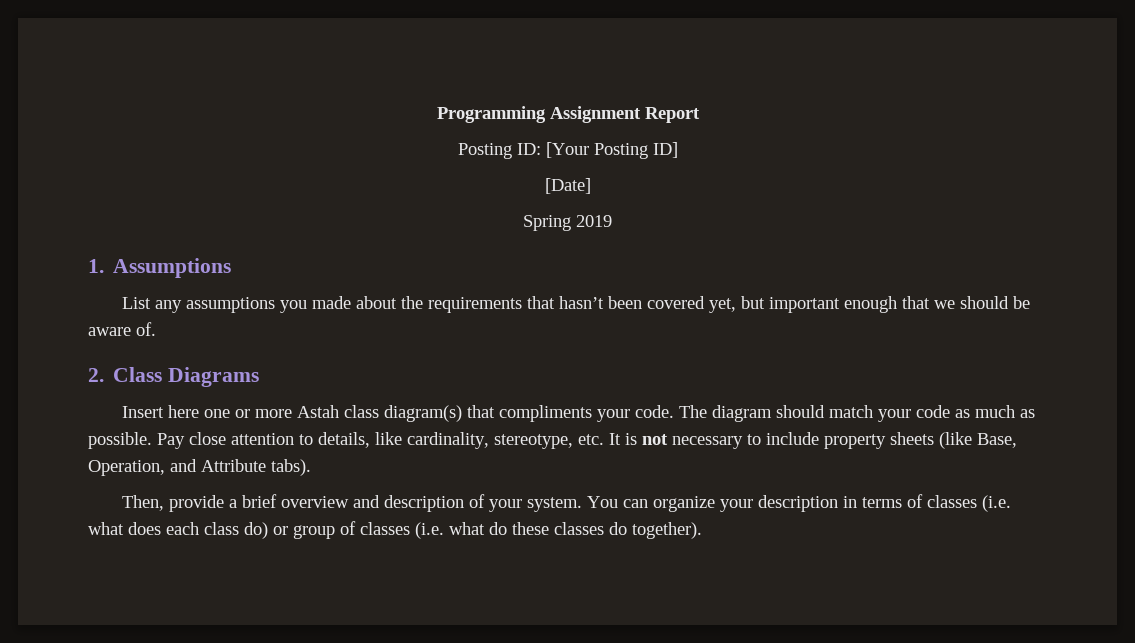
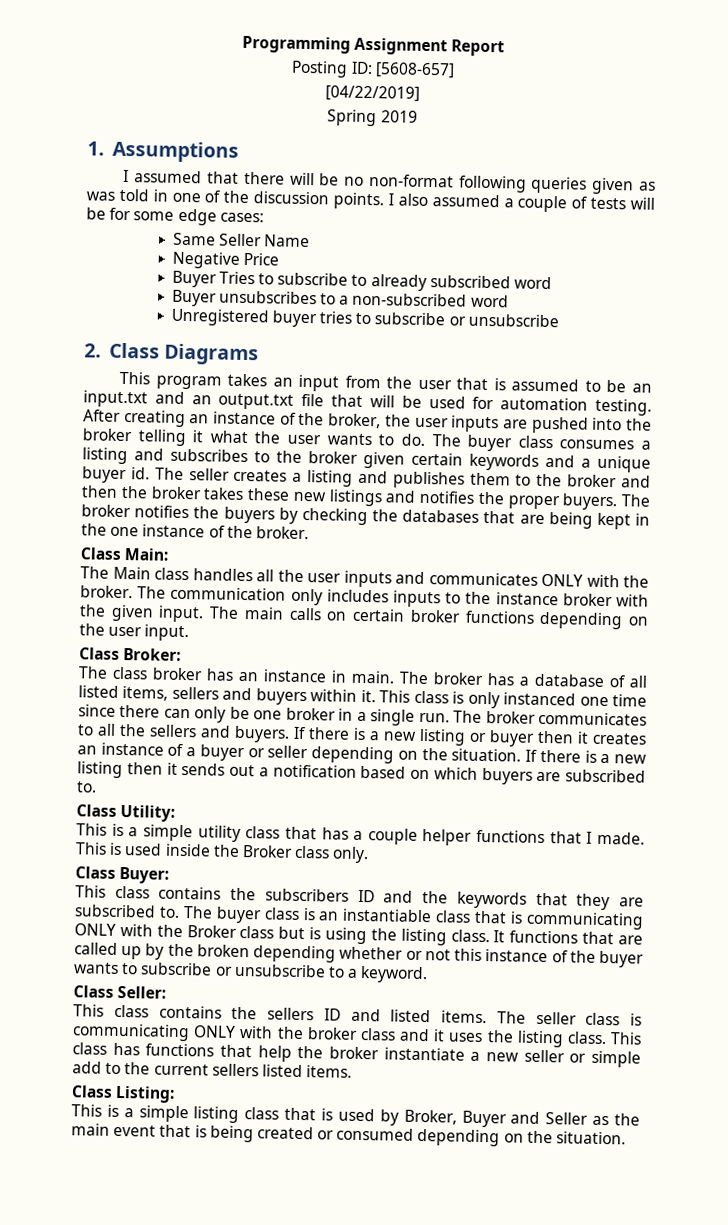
[545,142,678,159] [544,178,591,194] [Your Posting ID] // [Date] -> [374,62,455,79] [325,85,420,102] [5608-657] // [04/22/2019]
[122,296,1031,313] [88,322,156,336] [88,367,260,387] [122,405,1036,422] [88,432,1017,449] [88,459,311,476] [122,494,1012,512] [88,521,702,539] List any assumptions you made about the requirements that hasn’t been covered yet, but important enough that we should be aware of. // 2. Class Diagrams // Insert here one or more Astah class diagram(s) that compliments your code. The diagram should match your code as much as possible. Pay close attention to details, like cardinality, stereotype, etc. It is not necessary to include property sheets (like Base, Operation, and Attribute tabs). // Then, provide a brief overview and description of your system. You can organize your description in terms of classes (i.e. what does each class do) or group of classes (i.e. what do these classes do together). -> [123,169,656,195] [86,188,656,213] [86,207,264,226] [172,232,311,248] [171,251,279,269] [171,270,552,291] [171,289,509,308] [170,308,559,328] [84,342,260,366] [119,371,652,393] [83,390,652,416] [83,409,652,434] [82,428,652,452] [82,447,651,473] [82,466,652,489] [81,485,650,511] [81,504,650,530] [81,523,309,540] [80,547,170,561] [80,566,649,588] [80,585,649,608] [79,604,648,630] [79,623,190,642] [79,647,182,661] [78,666,647,688] [78,685,647,709] [78,704,647,726] [77,723,647,747] [77,742,648,764] [77,761,646,785] [76,781,97,793] [76,804,176,822] [76,823,646,846] [75,842,370,864] [75,866,170,884] [75,885,645,911] [74,904,645,930] [74,923,643,946] [74,942,644,968] [73,962,429,984] [73,985,167,999] [73,1004,642,1026] [72,1023,643,1048] [72,1042,641,1068] [72,1061,353,1078] [71,1085,176,1103] [71,1104,641,1128] [71,1123,627,1147] I assumed that there will be no non-format following queries given as was told in one of the discussion points. I also assumed a couple of tests will be for some edge cases: // Same Seller Name // Negative Price // Buyer Tries to subscribe to already subscribed word // Buyer unsubscribes to a non-subscribed word // Unregistered buyer tries to subscribe or unsubscribe // 2. Class Diagrams // This program takes an input from the user that is assumed to be an input.txt and an output.txt file that will be used for automation testing. After creating an instance of the broker, the user inputs are pushed into the broker telling it what the user wants to do. The buyer class consumes a listing and subscribes to the broker given certain keywords and a unique buyer id. The seller creates a listing and publishes them to the broker and then the broker takes these new listings and notifies the proper buyers. The broker notifies the buyers by checking the databases that are being kept in the one instance of the broker. // Class Main: // The Main class handles all the user inputs and communicates ONLY with the broker. The communication only includes inputs to the instance broker with the given input. The main calls on certain broker functions depending on the user input. // Class Broker: // The class broker has an instance in main. The broker has a database of all listed items, sellers and buyers within it. This class is only instanced one time since there can only be one broker in a single run. The broker communicates to all the sellers and buyers. If there is a new listing or buyer then it creates an instance of a buyer or seller depending on the situation. If there is a new listing then it sends out a notification based on which buyers are subscribed to. // Class Utility: // This is a simple utility class that has a couple helper functions that I made. This is used inside the Broker class only. // Class Buyer: // This class contains the subscribers ID and the keywords that they are subscribed to. The buyer class is an instantiable class that is communicating ONLY with the Broker class but is using the listing class. It functions that are called up by the broken depending whether or not this instance of the buyer wants to subscribe or unsubscribe to a keyword. // Class Seller: // This class contains the sellers ID and listed items. The seller class is communicating ONLY with the broker class and it uses the listing class. This class has functions that help the broker instantiate a new seller or simple add to the current sellers listed items. // Class Listing: // This is a simple listing class that is used by Broker, Buyer and Seller as the main event that is being created or consumed depending on the situation.

